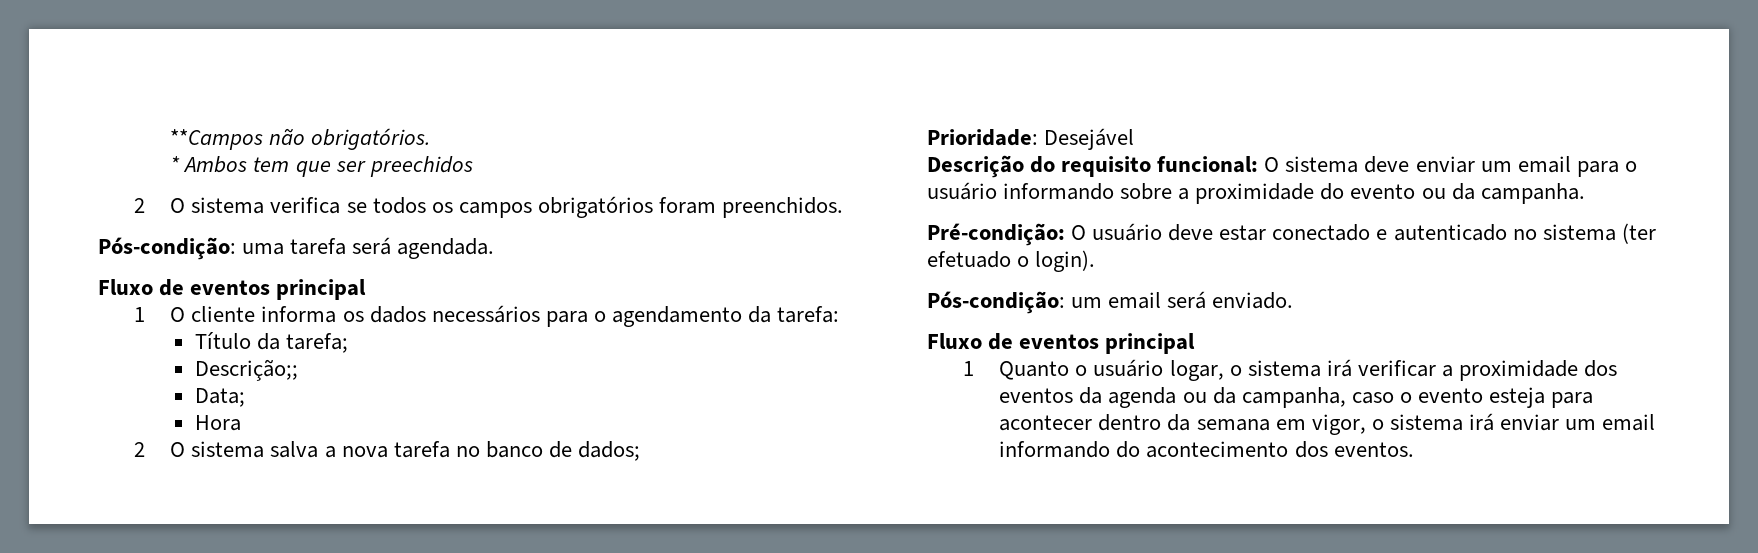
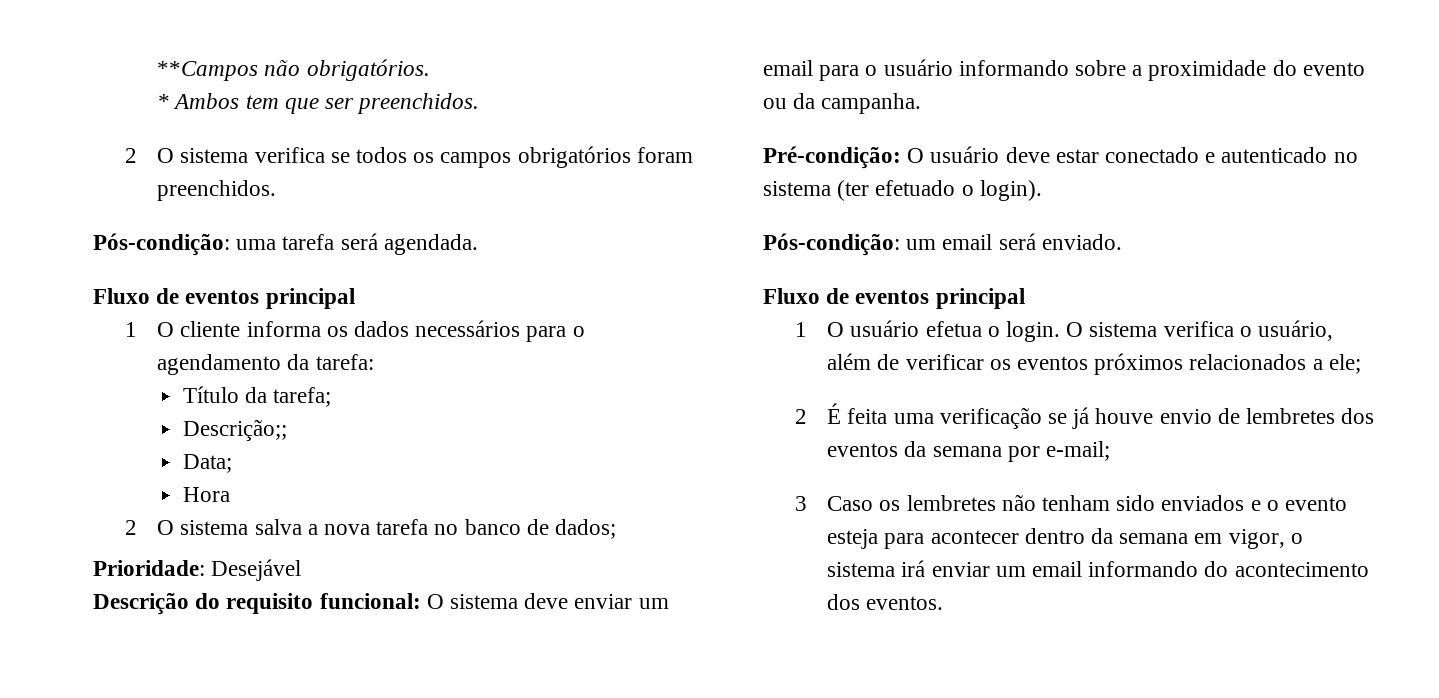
[369,156,473,177] preechidos -> [357,93,480,114] preenchidos.
[999,359,1618,381] [999,387,1394,408] Quanto o usuário logar, o sistema irá verificar a proximidade dos eventos da agenda ou da campanha, caso -> [827,320,1334,342] [827,353,1361,375] [795,403,1375,429] [827,441,1111,462] [795,494,1261,511] O usuário efetua o login. O sistema verifica o usuário, além de verificar os eventos próximos relacionados a ele; // 2 É feita uma verificação se já houve envio de lembretes dos eventos da semana por e-mail; // 3 Caso os lembretes não tenham sido enviados e

